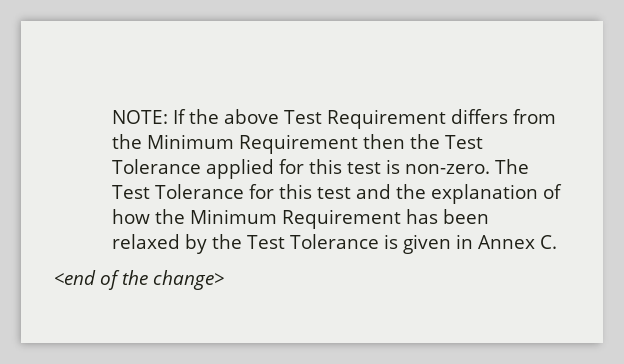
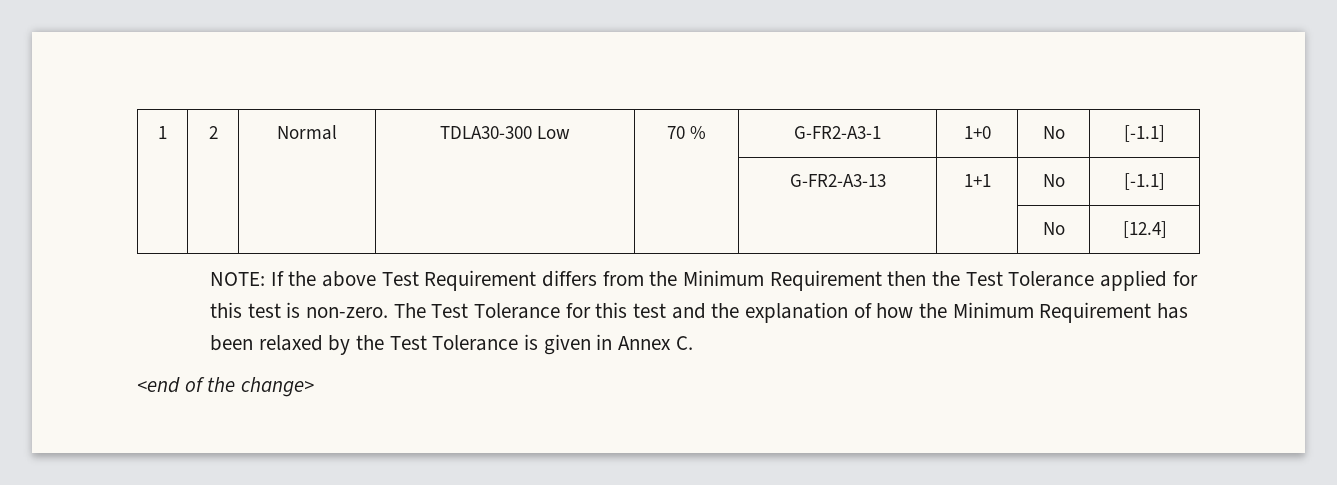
(111, 117) none -> [158,126,167,139] [208,126,218,139] [277,125,337,140] [439,126,571,139] [666,126,707,139] [794,126,881,139] [963,126,991,139] [1042,126,1065,139] [1124,125,1165,142] [789,174,886,187] [963,174,991,187] [1042,174,1065,187] [1124,173,1165,190] [1042,222,1065,235] [1122,221,1167,238] 1 | 2 | Normal | TDLA30-300 Low | 70 % | G-FR2-A3-1 | 1+0 | No | [-1.1] // | | | | | G-FR2-A3-13 | 1+1 | No | [-1.1] // | | | | | | | No | [12.4] //

